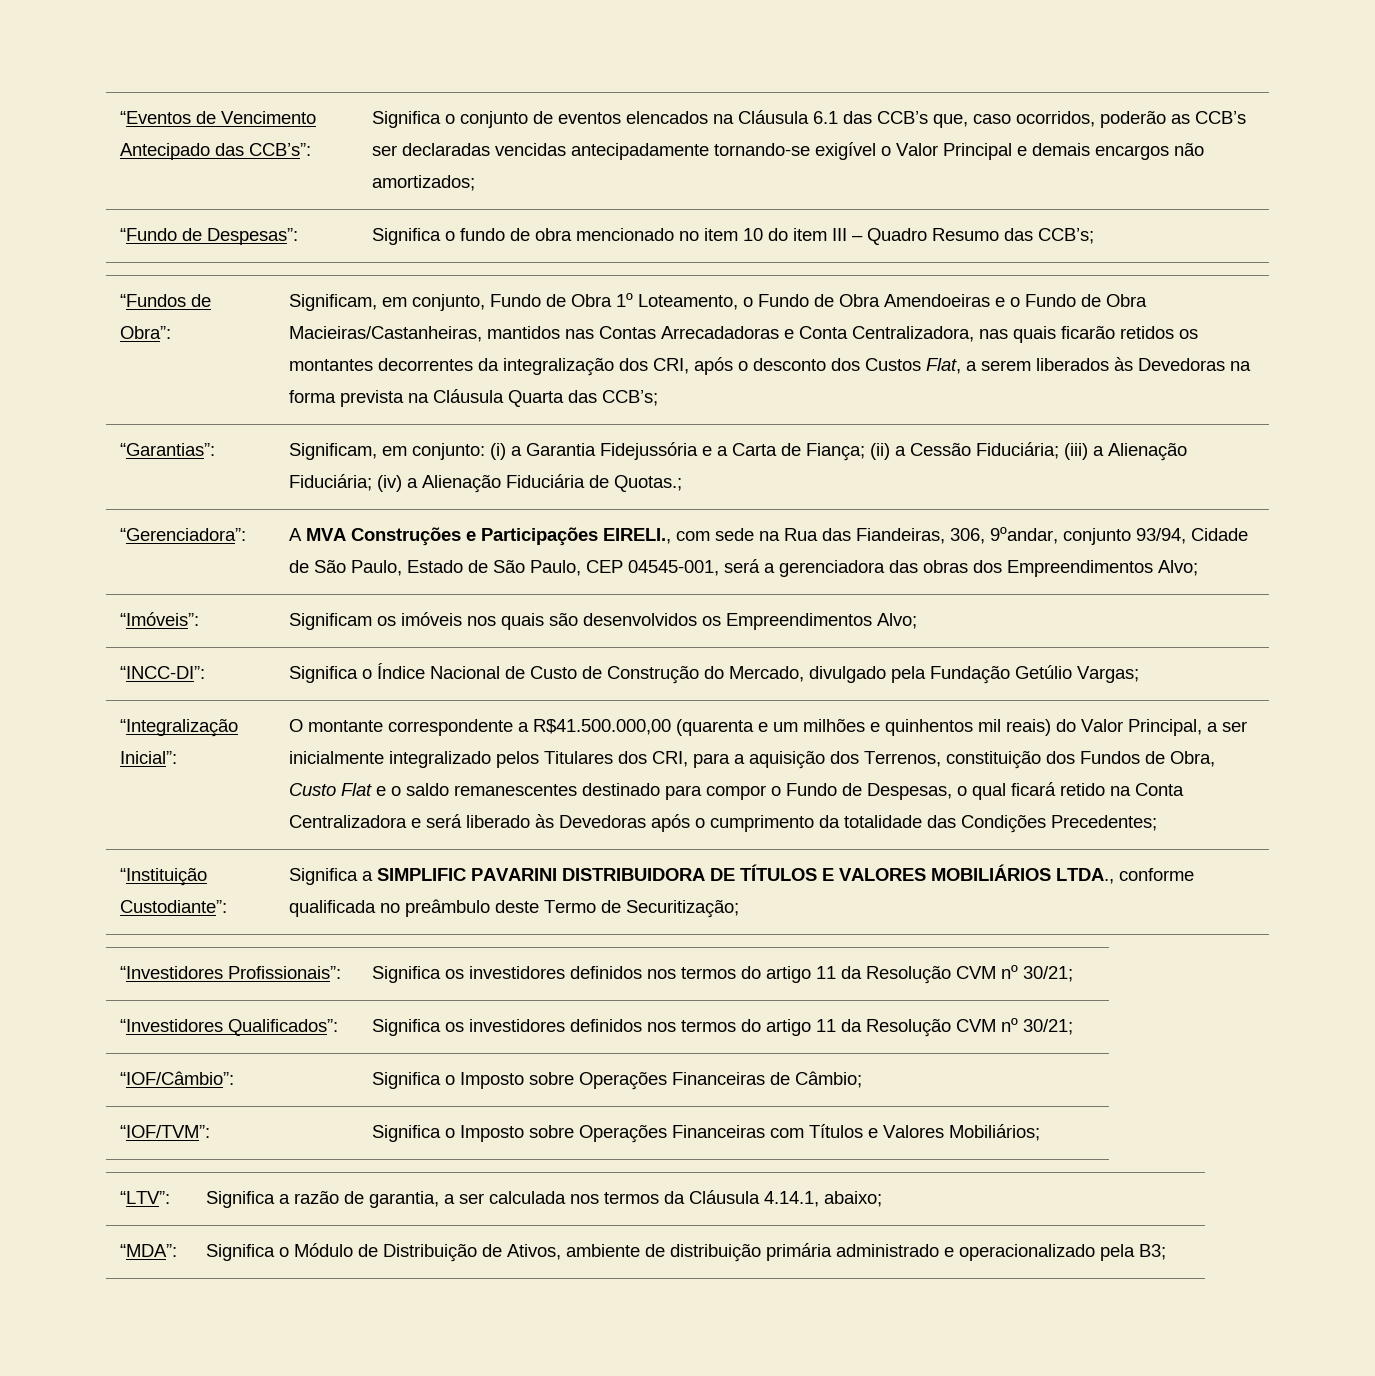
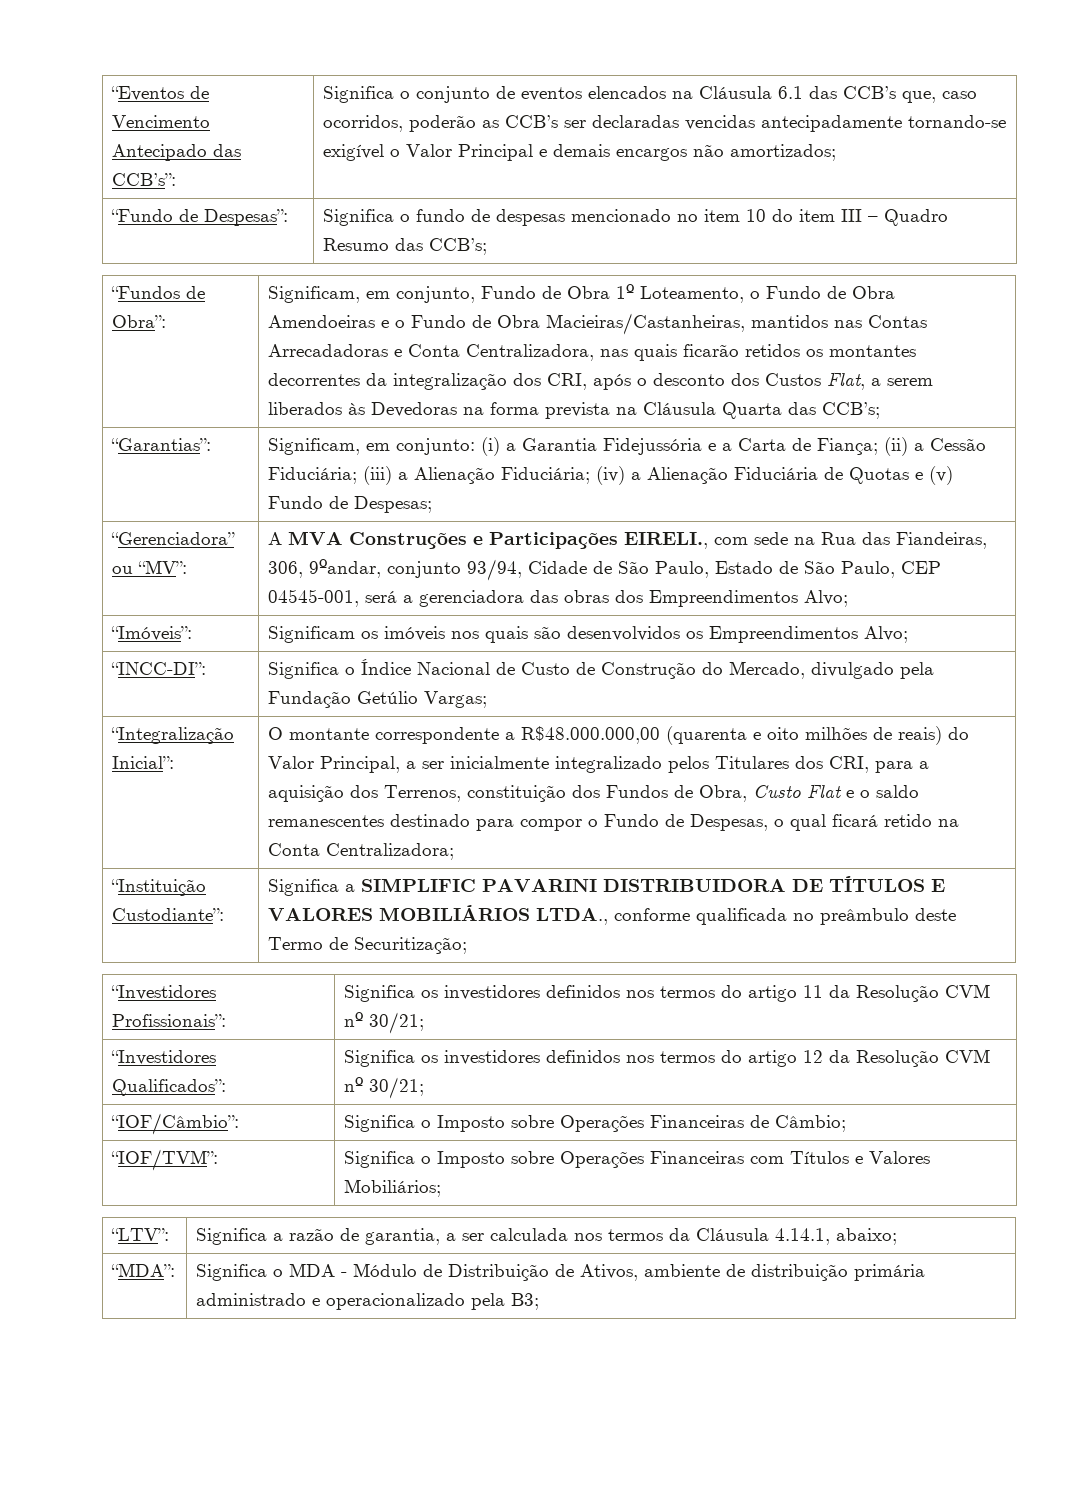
[535,228,573,241] obra -> [496,209,566,226] despesas
[614,475,683,492] [120,528,247,541] Quotas.; // “Gerenciadora”: -> [849,466,954,485] [268,496,433,513] [111,532,236,545] [112,560,188,574] Quotas e (v) Fundo de Despesas; // “Gerenciadora” ou “MV”:
[533,719,672,735] R$41.500.000,00 -> [521,726,661,744] R$48.000.000,00
[773,718,1002,736] um milhões e quinhentos mil -> [767,727,893,740] oito milhões de
[289,814,1158,833] Centralizadora e será liberado às Devedoras após o cumprimento da totalidade das Condições Precedentes; -> [326,843,455,860] Centralizadora;
[816,1019,837,1032] 11 -> [803,1050,824,1063] 12
(290, 1252) none -> [289,1263,348,1277] MDA -

